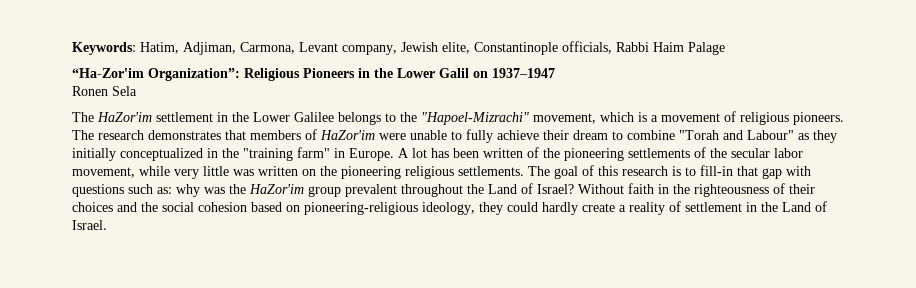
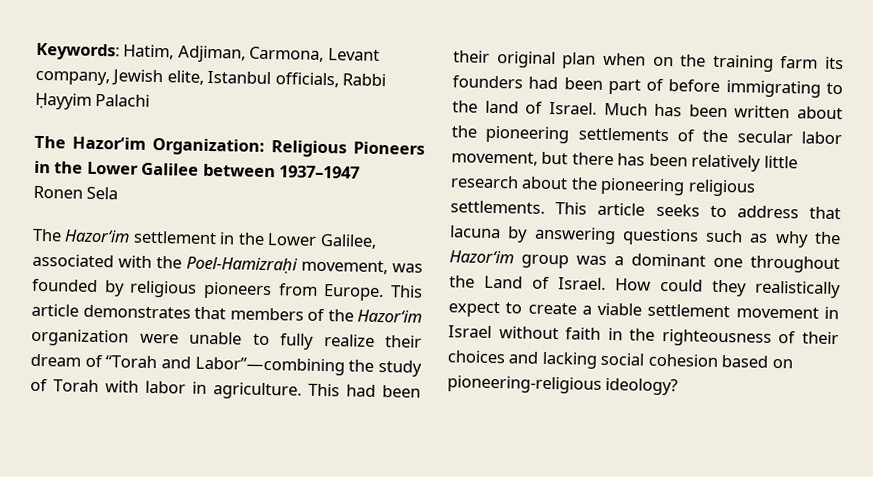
[474,42,558,55] Constantinople -> [207,70,272,85] Istanbul
[653,42,725,55] [72,68,240,81] Haim Palage // “Ha-Zor'im Organization”: -> [35,92,151,110] [34,135,265,156] Ḥayyim Palachi // The Hazor‘im Organization:
[439,68,488,78] Galil on -> [141,162,276,178] Galilee between
[97,112,152,122] HaZor'im -> [64,229,131,243] Hazor‘im
[294,111,844,125] [72,130,144,140] Galilee belongs to the "Hapoel-Mizrachi" movement, which is a movement of religious pioneers. The research -> [319,233,377,249] [32,253,423,275] [32,278,423,302] [31,303,79,317] Galilee, associated with the Poel-Hamizraḥi movement, was founded by religious pioneers from Europe. This article
[320,130,375,140] HaZor'im -> [327,309,422,323] [31,328,129,347] the Hazor‘im organization
[497,130,539,140] achieve -> [323,334,375,347] realize
[612,130,837,143] [72,147,427,161] to combine "Torah and Labour" as they initially conceptualized in the "training farm" in Europe. A lot -> [84,354,422,377] [30,378,421,400] [453,50,844,72] [452,75,843,98] [452,100,648,116] of “Torah and Labor”—combining the study of Torah with labor in agriculture. This had been their original plan when on the training farm its founders had been part of before immigrating to the land of Israel. Much
[527,147,539,158] of -> [797,106,843,120] about
[139,165,811,179] [72,183,624,197] while very little was written on the pioneering religious settlements. The goal of this research is to fill-in that gap with questions such as: why was the HaZor'im group prevalent throughout the Land of Israel? Without -> [541,151,798,172] [450,175,756,197] [450,200,841,220] [450,225,841,248] [449,250,840,274] [449,275,841,299] [448,301,839,320] [448,325,559,340] but there has been relatively little research about the pioneering religious settlements. This article seeks to address that lacuna by answering questions such as why the Hazor‘im group was a dominant one throughout the Land of Israel. How could they realistically expect to create a viable settlement movement in Israel without
[141,202,158,212] the -> [541,351,598,369] lacking
[422,201,827,215] [72,220,107,230] ideology, they could hardly create a reality of settlement in the Land of Israel. -> [605,378,679,396] ideology?

